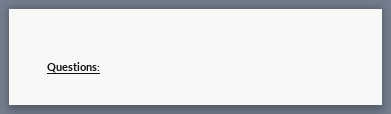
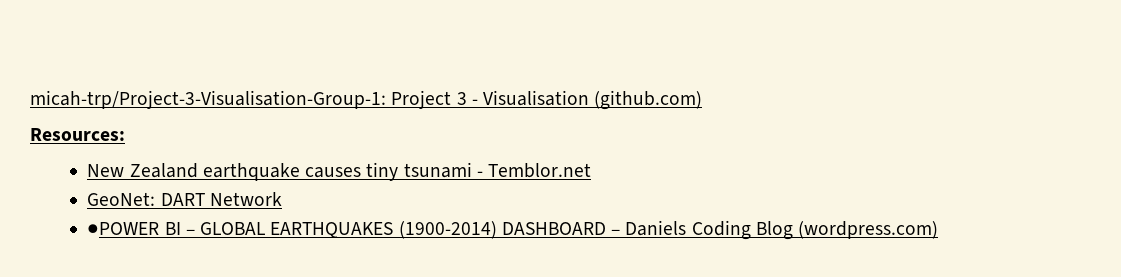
[47,62,100,73] Questions: -> [30,90,703,110] [30,128,125,141] [87,162,592,181] [87,192,282,206] [87,220,939,240] micah-trp/Project-3-Visualisation-Group-1: Project 3 - Visualisation (github.com) // Resources: // New Zealand earthquake causes tiny tsunami - Temblor.net // GeoNet: DART Network // ●POWER BI – GLOBAL EARTHQUAKES (1900-2014) DASHBOARD – Daniels Coding Blog (wordpress.com)

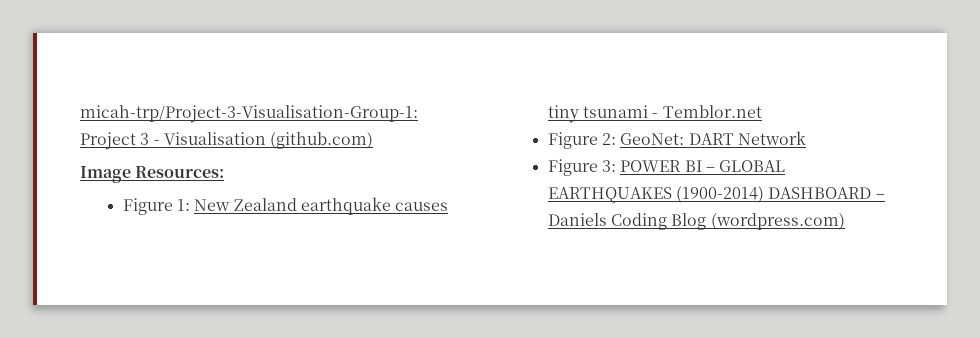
(703, 100) none -> [80,166,131,183] Image
(125, 134) none -> [122,198,191,215] Figure 1:
(592, 170) none -> [547,132,617,149] Figure 2:
[87,222,160,235] ●POWER -> [547,159,682,176] Figure 3: POWER

